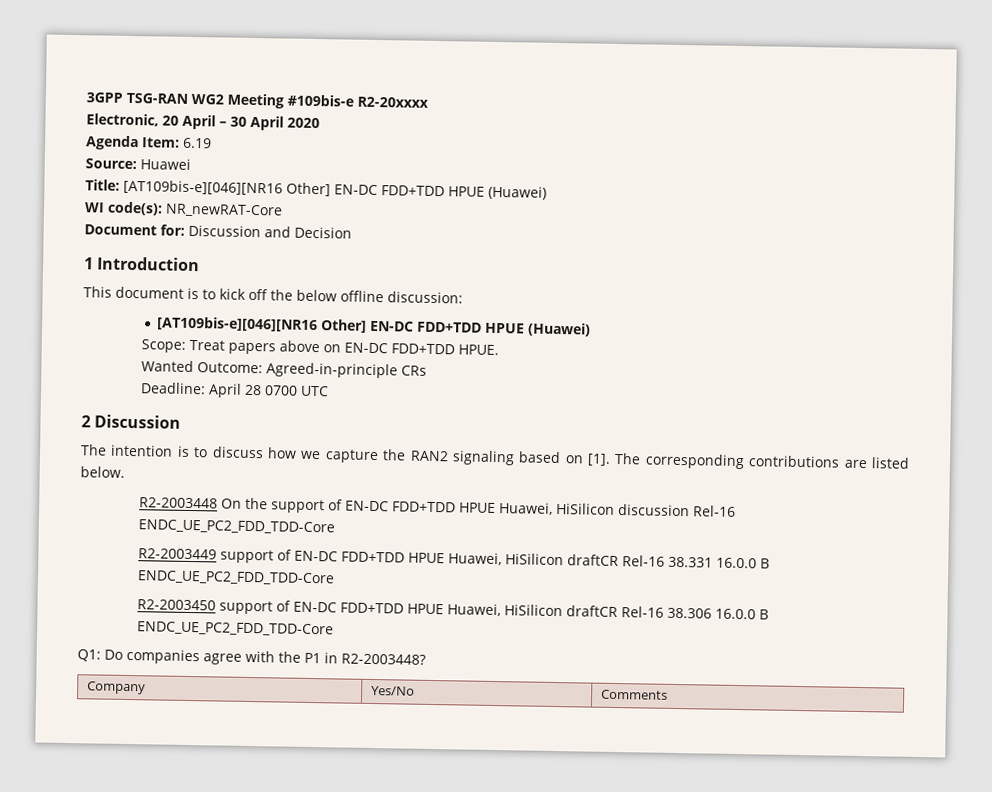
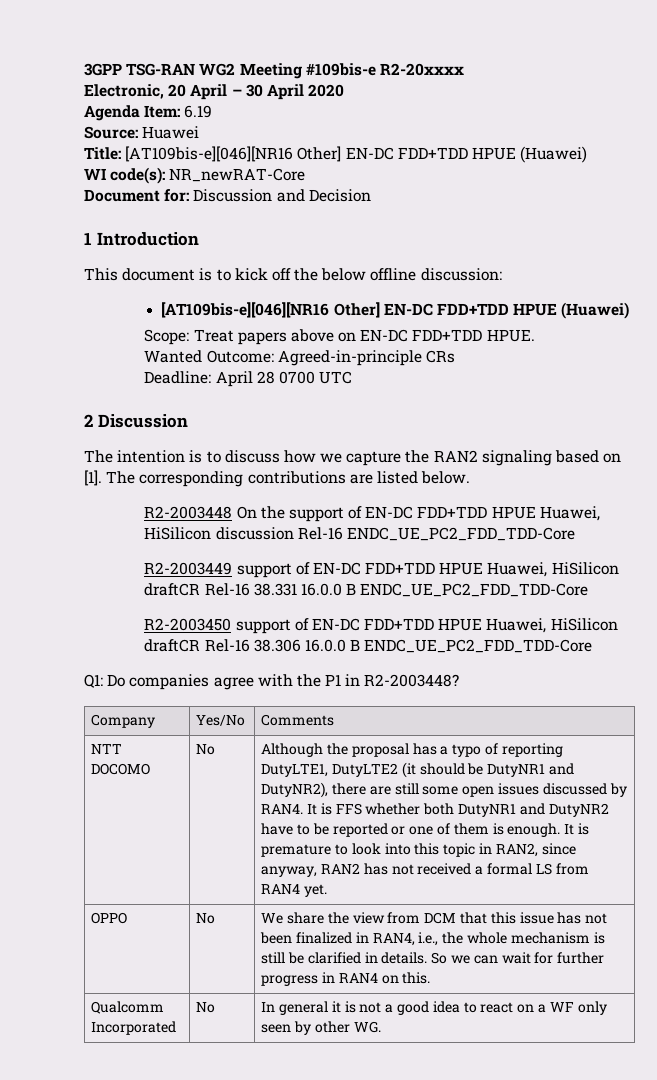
(668, 694) none -> [91,744,123,754] [91,763,151,775] [196,744,216,755] [261,743,563,757] [261,762,575,778] [261,782,627,798] [261,803,609,817] [261,823,589,837] [261,843,576,857] [261,863,589,877] [261,884,328,897] [91,912,128,924] [196,913,216,924] [261,912,608,924] [260,932,605,946] [261,952,605,964] [261,972,431,986] [91,1001,165,1014] [91,1021,177,1035] [196,1002,216,1013] [261,1001,607,1015] [261,1021,381,1035] // NTT DOCOMO | No | Although the proposal has a typo of reporting DutyLTE1, DutyLTE2 (it should be DutyNR1 and DutyNR2), there are still some open issues discussed by RAN4. It is FFS whether both DutyNR1 and DutyNR2 have to be reported or one of them is enough. It is premature to look into this topic in RAN2, since anyway, RAN2 has not received a formal LS from RAN4 yet. // OPPO | No | We share the view from DCM that this issue has not been finalized in RAN4, i.e., the whole mechanism is still be clarified in details. So we can wait for further progress in RAN4 on this. // Qualcomm Incorporated | No | In general it is not a good idea to react on a WF only seen by other WG.

